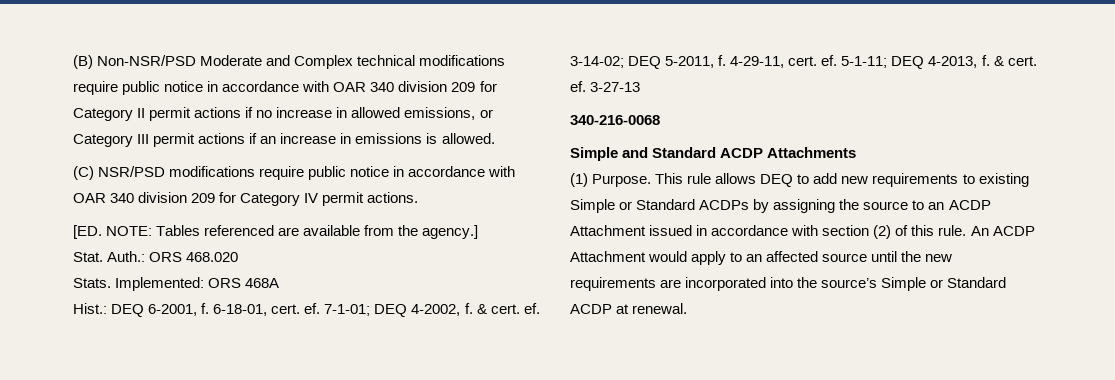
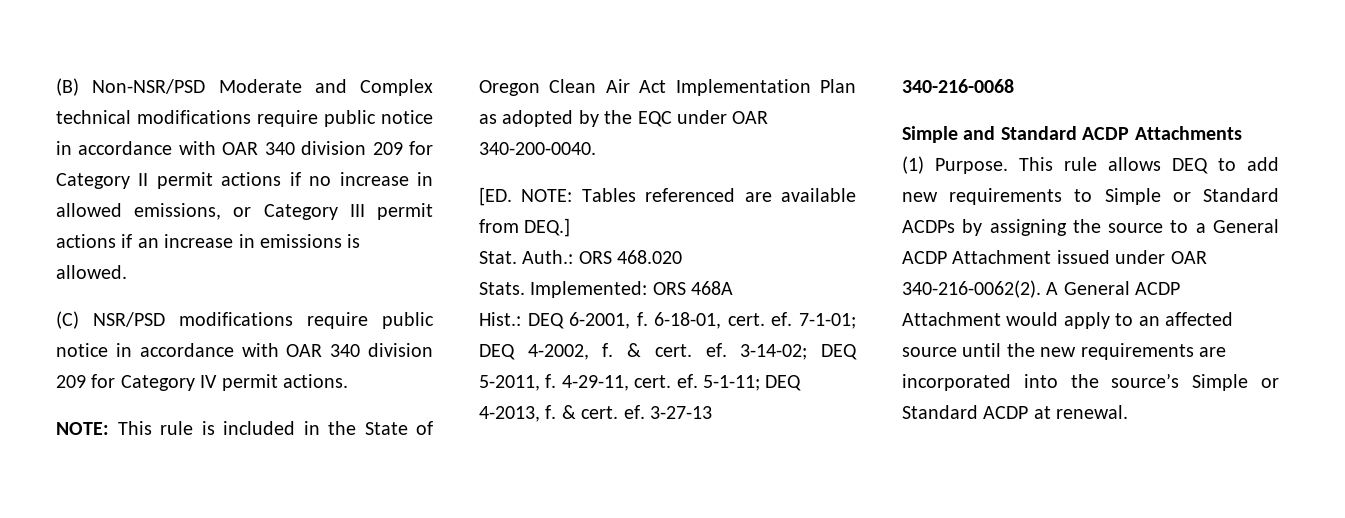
(419, 197) none -> [56,421,433,435] [479,79,856,96] [479,110,769,127] [479,142,596,155] // NOTE: This rule is included in the State of Oregon Clean Air Act Implementation Plan as adopted by the EQC under OAR 340-200-0040.
[398,225,479,239] the agency.] -> [524,218,571,237] DEQ.]
[978,173,1029,187] existing -> (1093, 195) none
[928,202,945,210] an -> [1195,219,1279,233] a General
[696,225,989,239] in accordance with section (2) of this rule. An -> [1115,250,1207,264] [902,280,1130,298] under OAR 340-216-0062(2). A General

